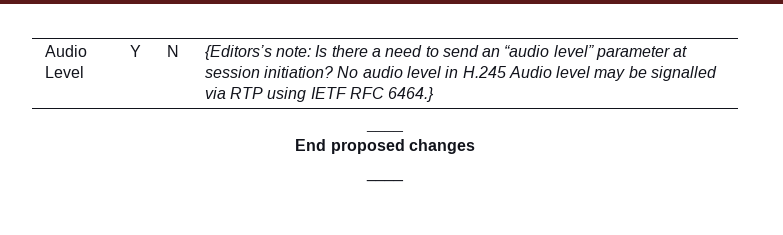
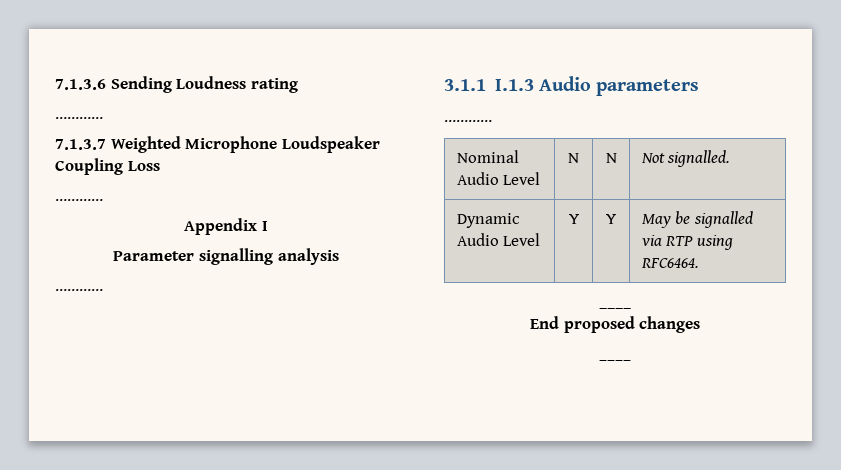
[44,45,87,57] [44,66,84,78] [129,45,141,57] [167,45,179,57] [204,45,688,60] [204,66,626,81] Audio Level | Y | N | {Editors’s note: Is there a need to send an “audio level” parameter at session initiation? No audio level in H.245 Audio level may -> [55,76,298,93] [55,117,103,119] [55,136,380,153] [55,158,160,175] [55,199,103,201] [184,218,268,235] [113,248,339,265] [55,289,103,291] [444,76,700,96] [444,120,492,122] [456,150,519,163] [456,172,541,185] [568,153,579,163] [605,153,617,163] [640,150,731,167] [456,213,520,228] [456,233,541,246] [568,214,579,224] [606,214,616,224] [641,214,671,228] 7.1.3.6 Sending Loudness rating // ………… // 7.1.3.7 Weighted Microphone Loudspeaker Coupling Loss // ………… // Appendix I // Parameter signalling analysis // ………… // 3.1.1 I.1.3 Audio parameters // ………… // Nominal Audio Level | N | N | Not signalled. // Dynamic Audio Level | Y | Y | May
[310,87,435,102] IETF RFC 6464.} -> [640,258,699,268] RFC6464.

